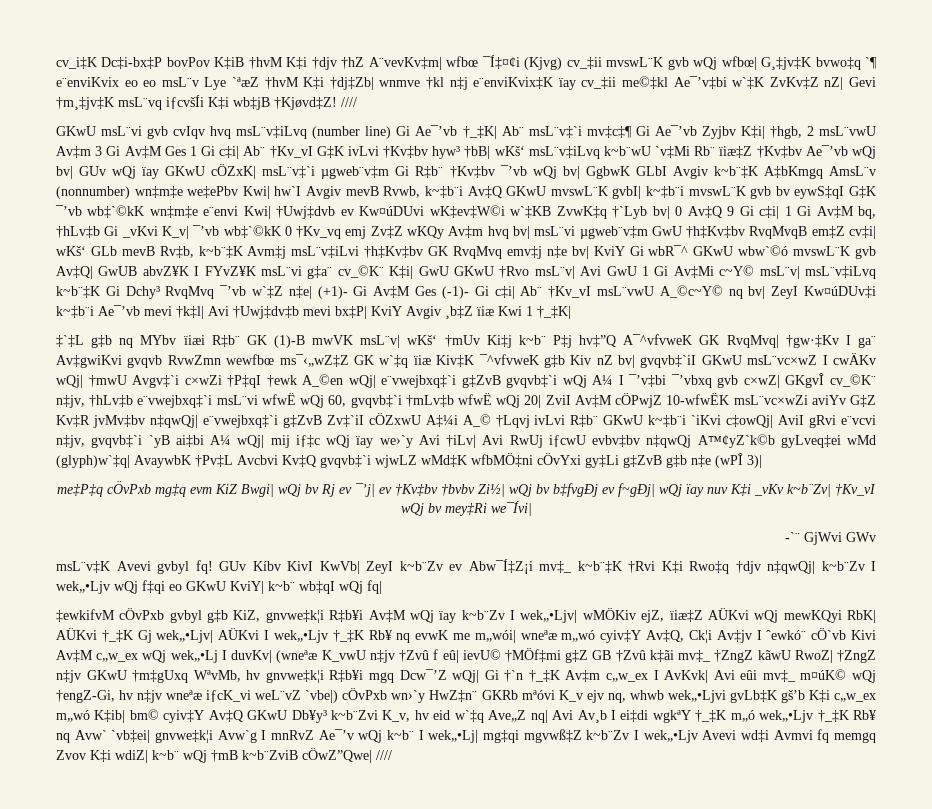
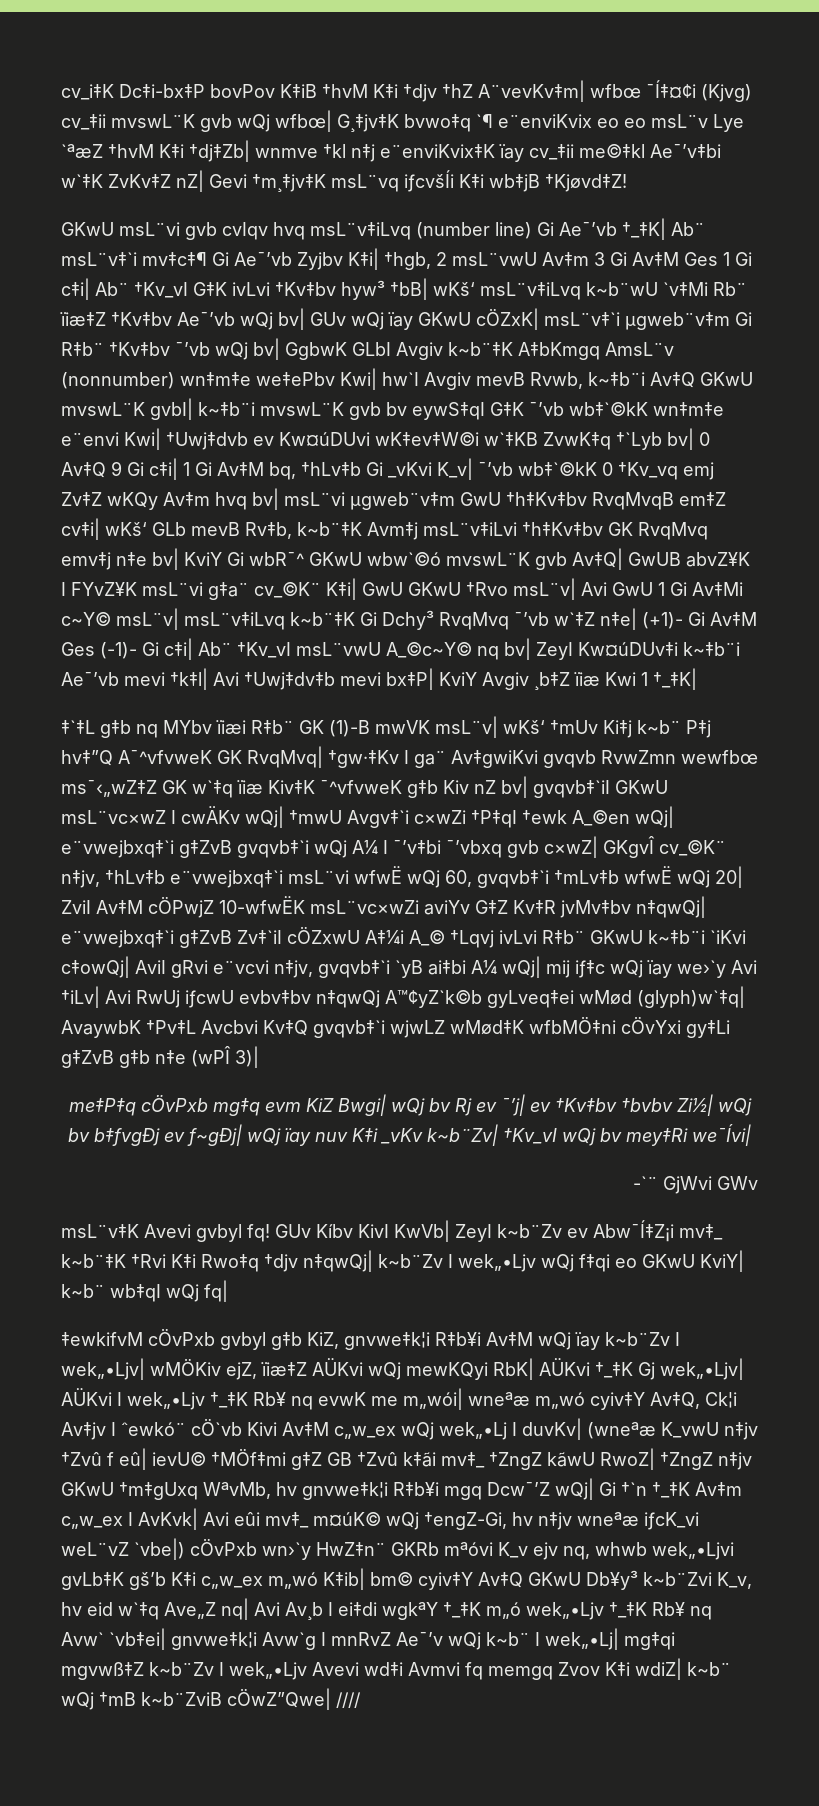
[341,97,357,107] //// -> (627, 183) none
[847,435,876,445] wMd -> [579,990,632,1005] wMød
[421,455,467,467] wMd‡K -> [450,1020,524,1035] wMød‡K

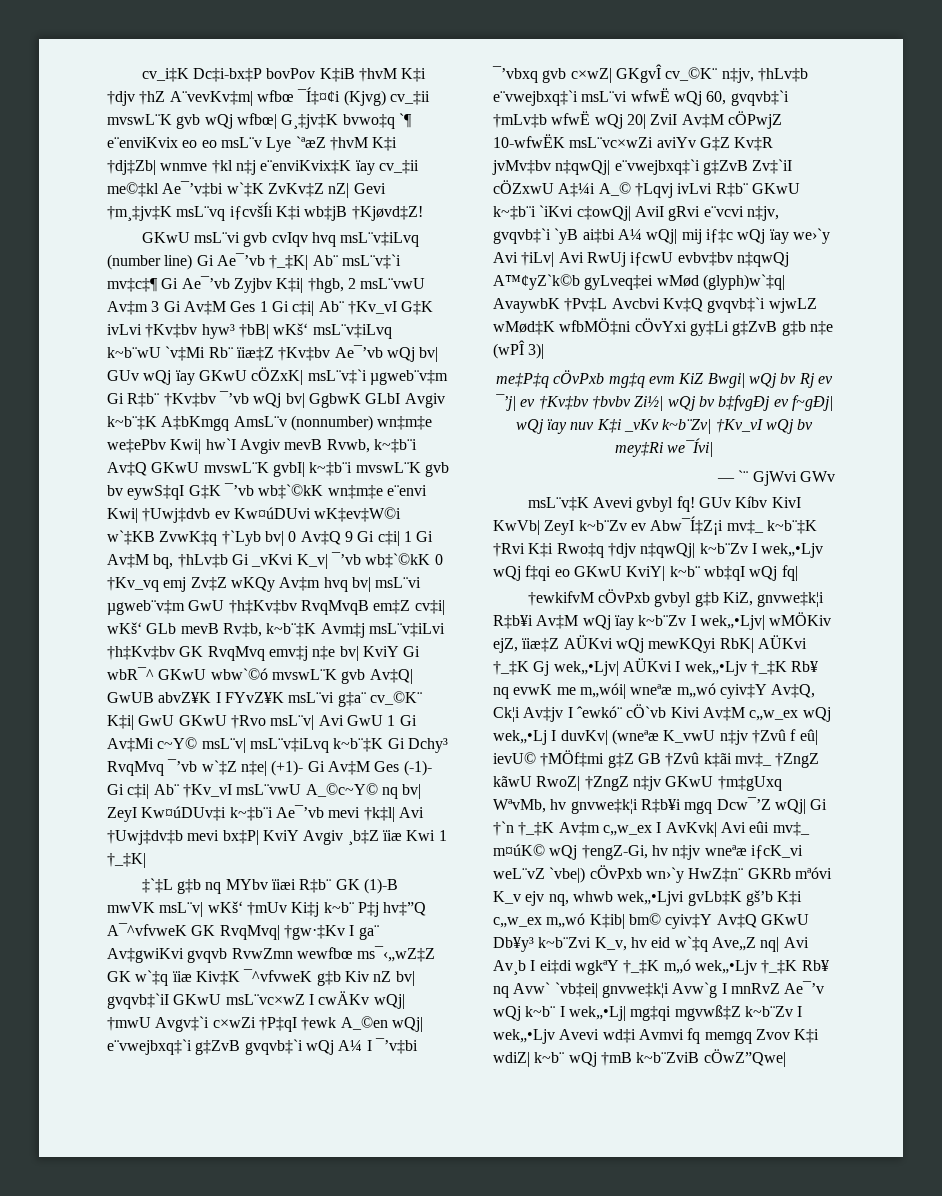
[633,1176,658,1190] -`¨ -> [717,470,749,482] — `¨
[61,1332,143,1346] ‡ewkifvM -> [527,591,594,606] †ewkifvM
[336,1692,361,1708] //// -> (786, 1058) none

